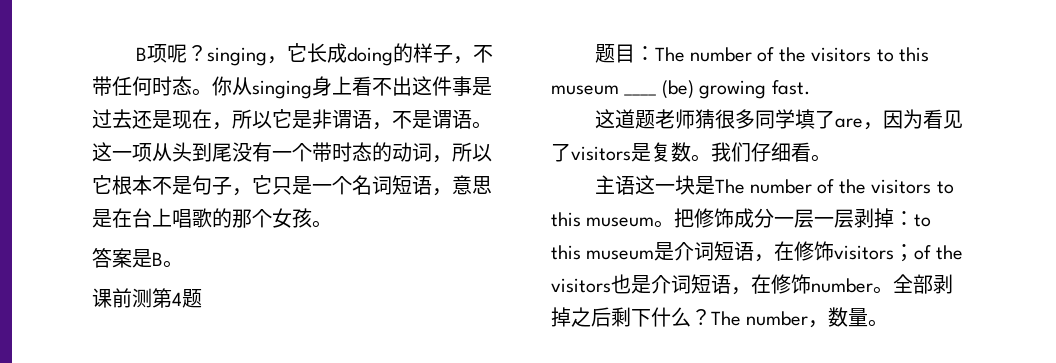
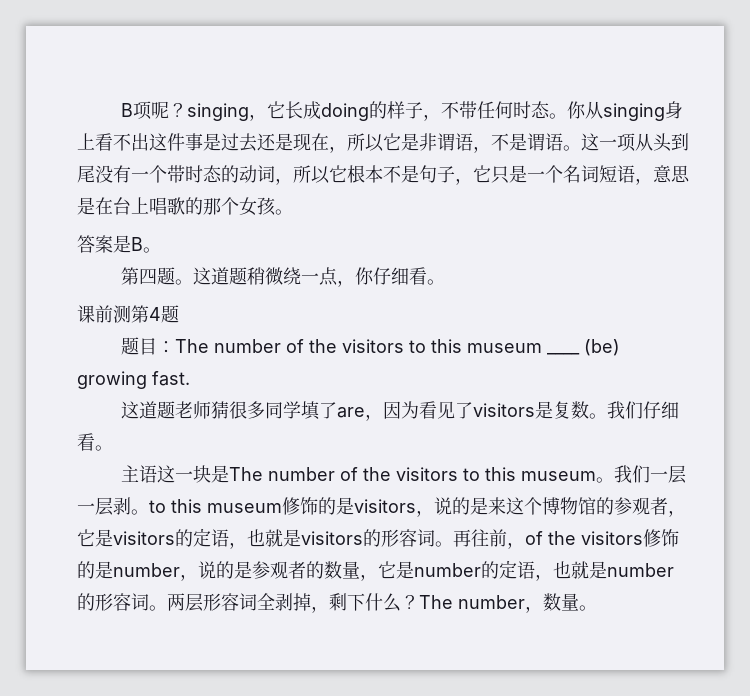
(183, 264) none -> [120,267,445,287] // 第四题。这道题稍微绕一点，你仔细看。
[674,208,775,228] 把修饰成分 -> [613,465,650,483] 我们
[874,208,932,228] [551,241,963,262] [551,274,953,295] [551,307,611,327] 掉：to this museum是介词短语，在修饰visitors；of the visitors也是介词短语，在修饰number。全部剥掉之后 -> [131,497,686,517] [77,528,679,549] [77,560,674,581] [77,593,329,613] 。to this museum修饰的是visitors，说的是来这个博物馆的参观者，它是visitors的定语，也就是visitors的形容词。再往前，of the visitors修饰的是number，说的是参观者的数量，它是number的定语，也就是number的形容词。两层形容词全剥掉，

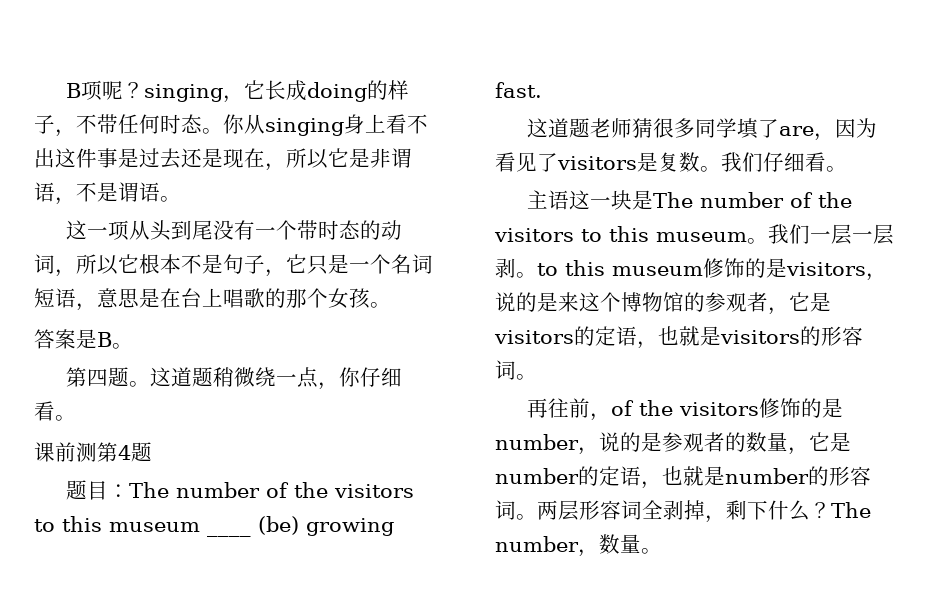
(581, 148) none -> (181, 199) //
(453, 544) none -> (537, 377) //

